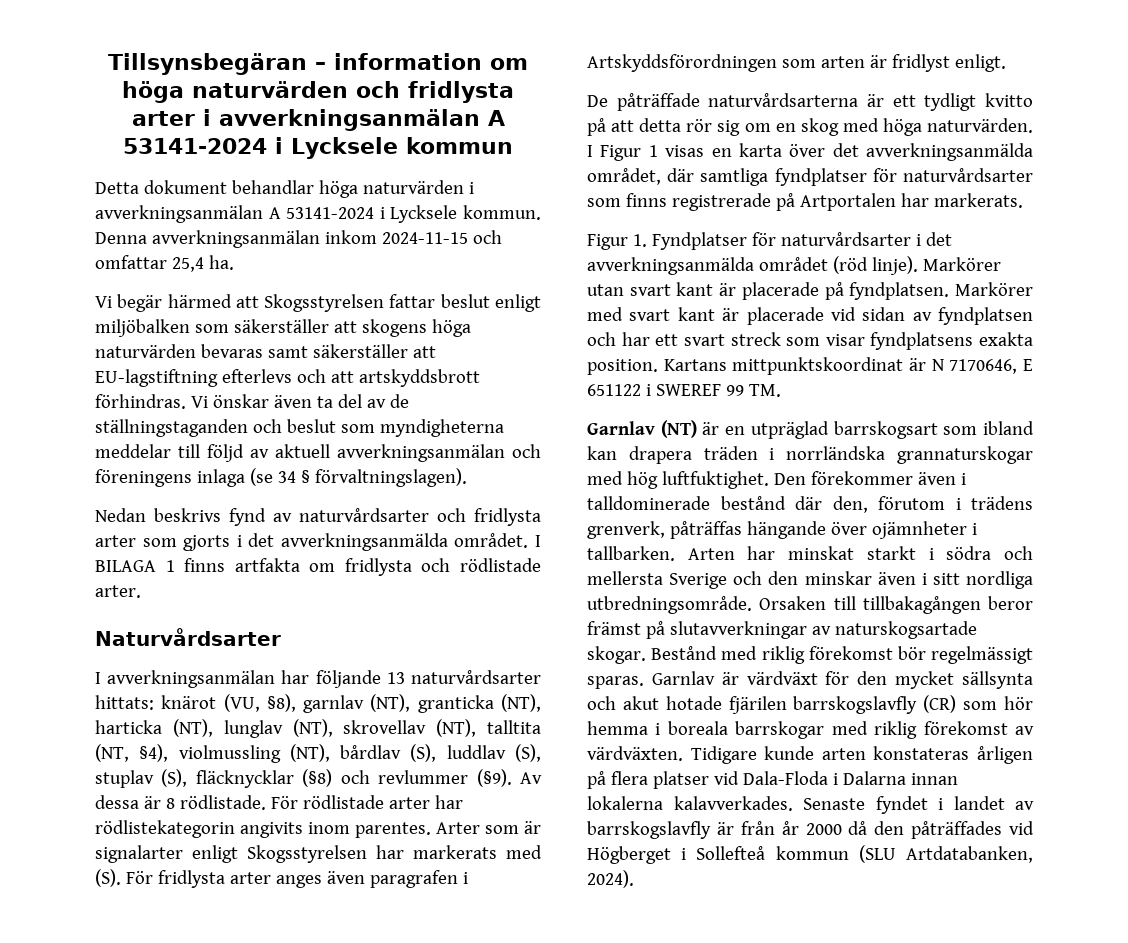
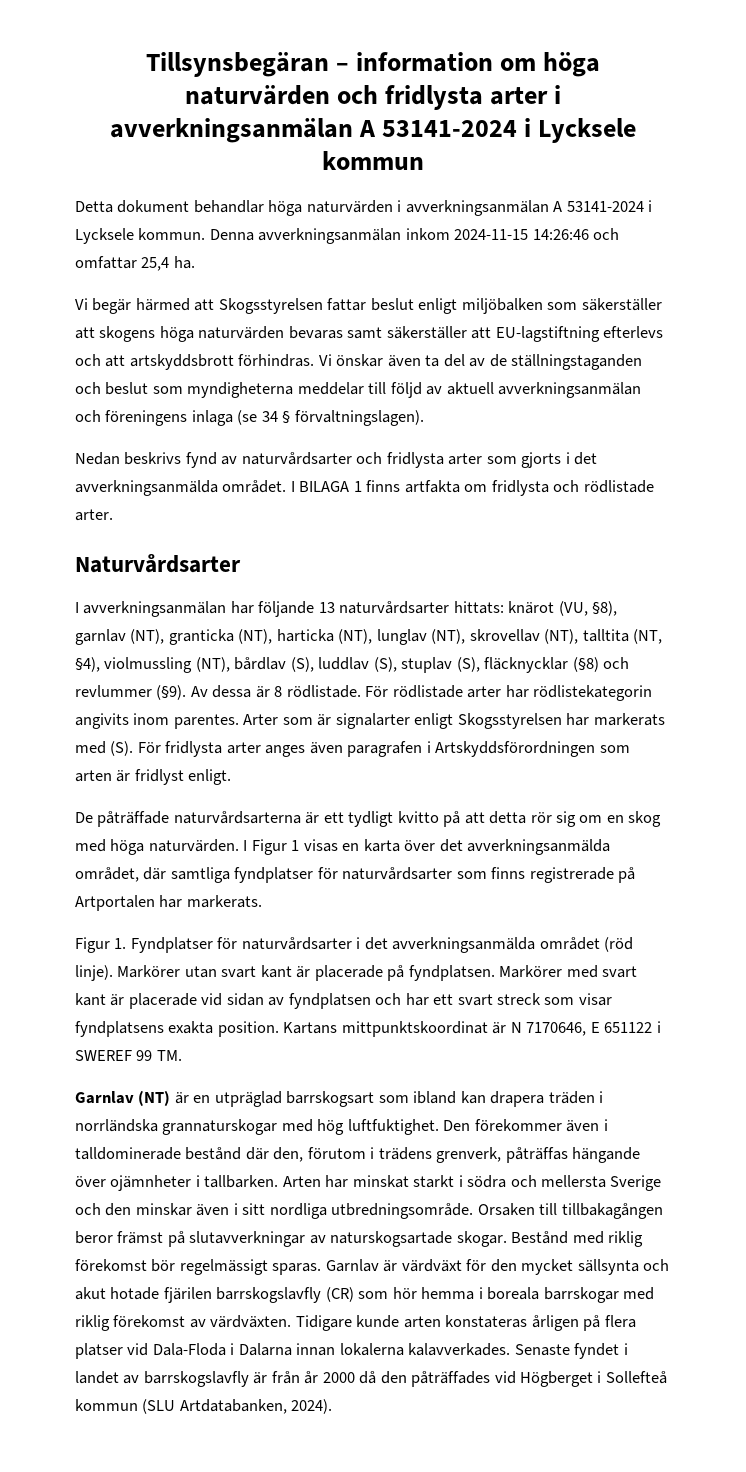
(468, 238) none -> [532,229,589,240] 14:26:46

